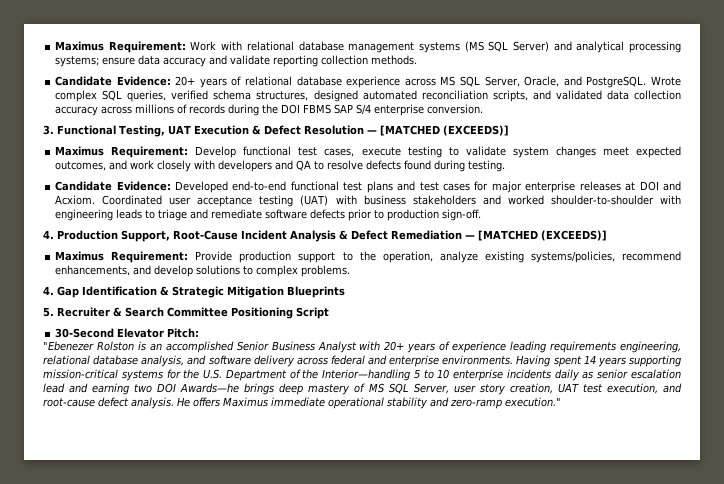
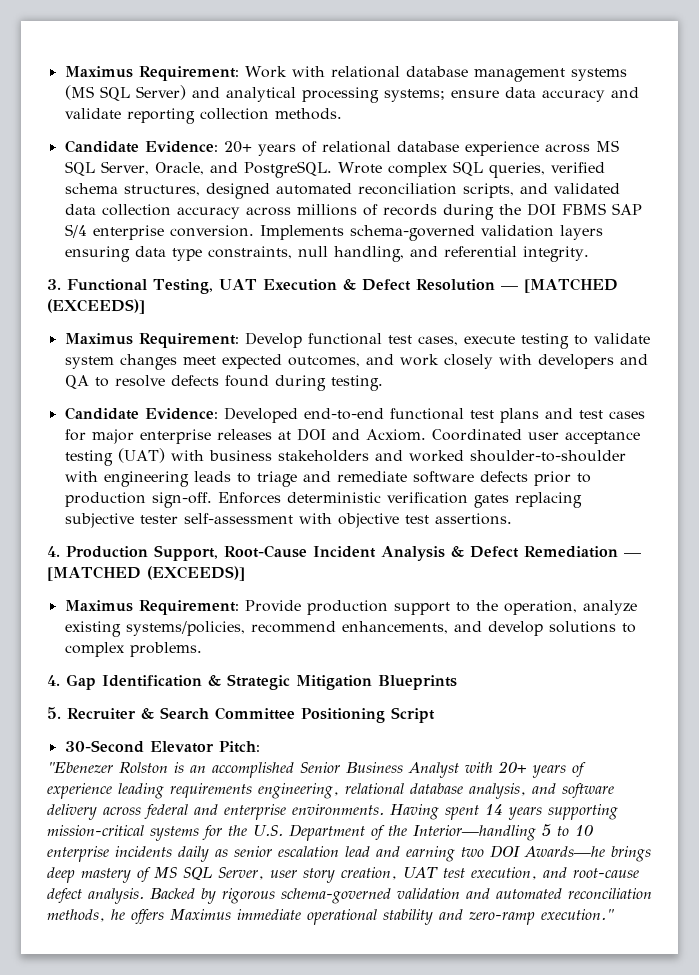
(484, 109) none -> [259,225,603,241] [64,246,589,262] Implements schema-governed validation layers ensuring data type constraints, null handling, and referential integrity.
(482, 215) none -> [217,492,582,508] [64,513,512,528] Enforces deterministic verification gates replacing subjective tester self-assessment with objective test assertions.
[177,397,190,407] He -> [150,888,652,904] [47,909,125,922] Backed by rigorous schema-governed validation and automated reconciliation methods, he

